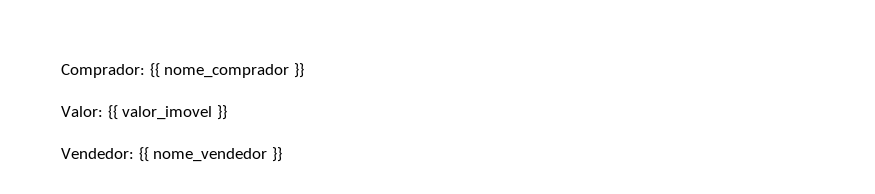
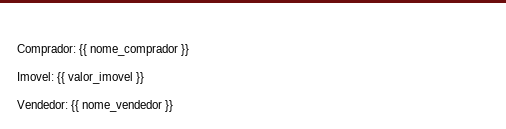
[61,106,103,117] Valor: -> [17,72,54,81] Imovel:

